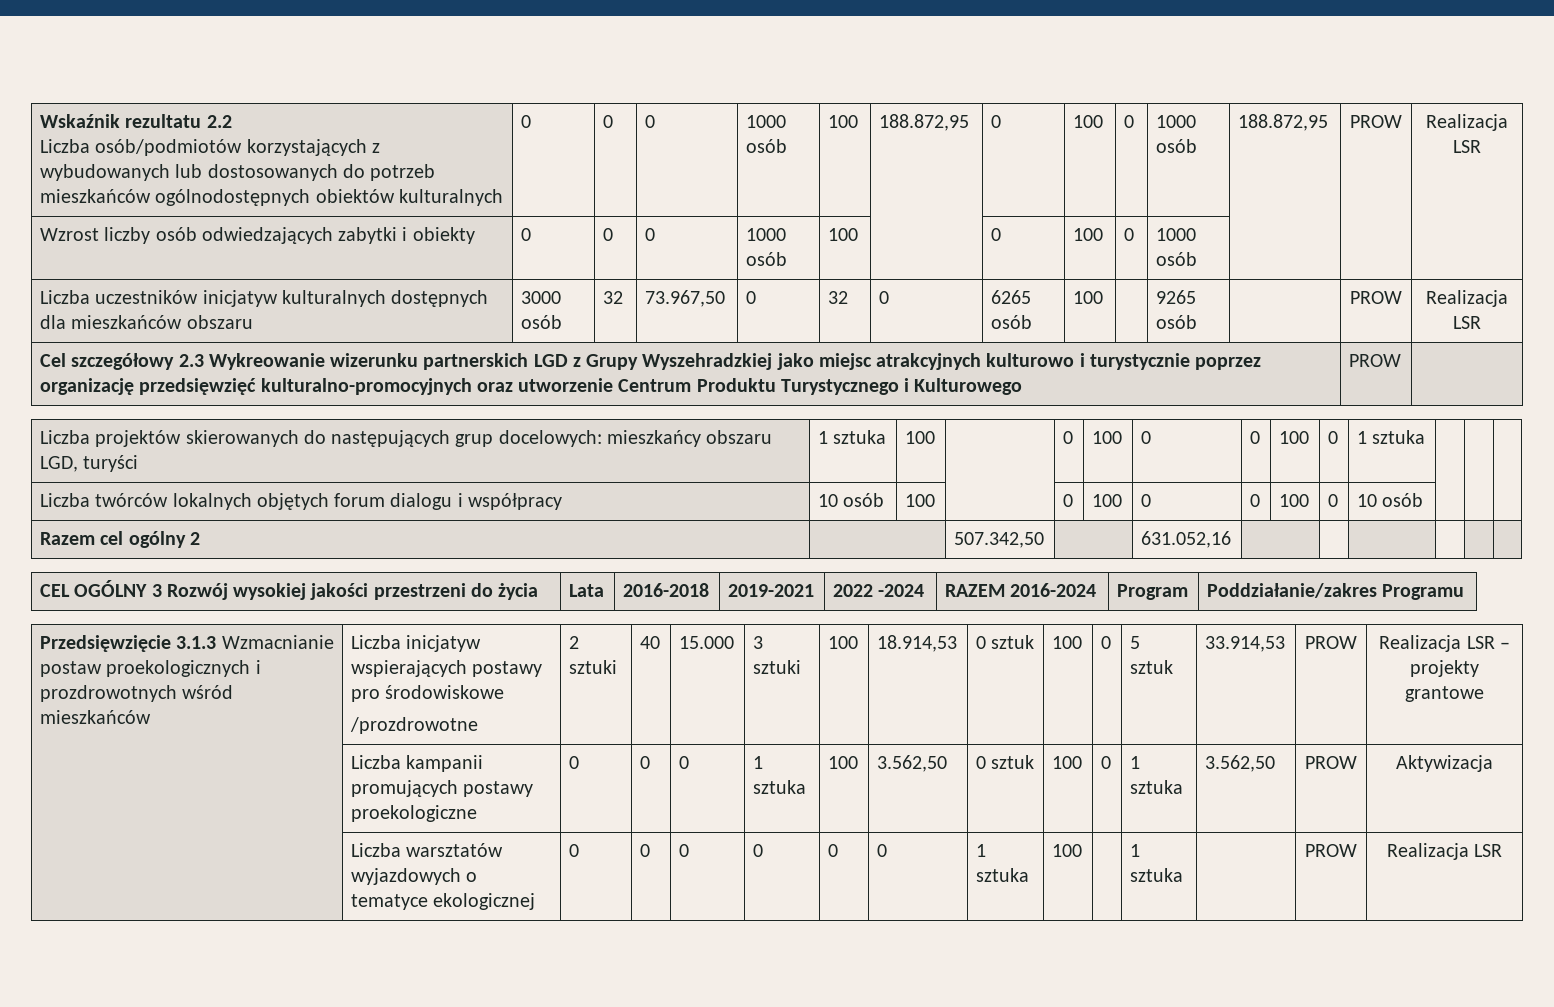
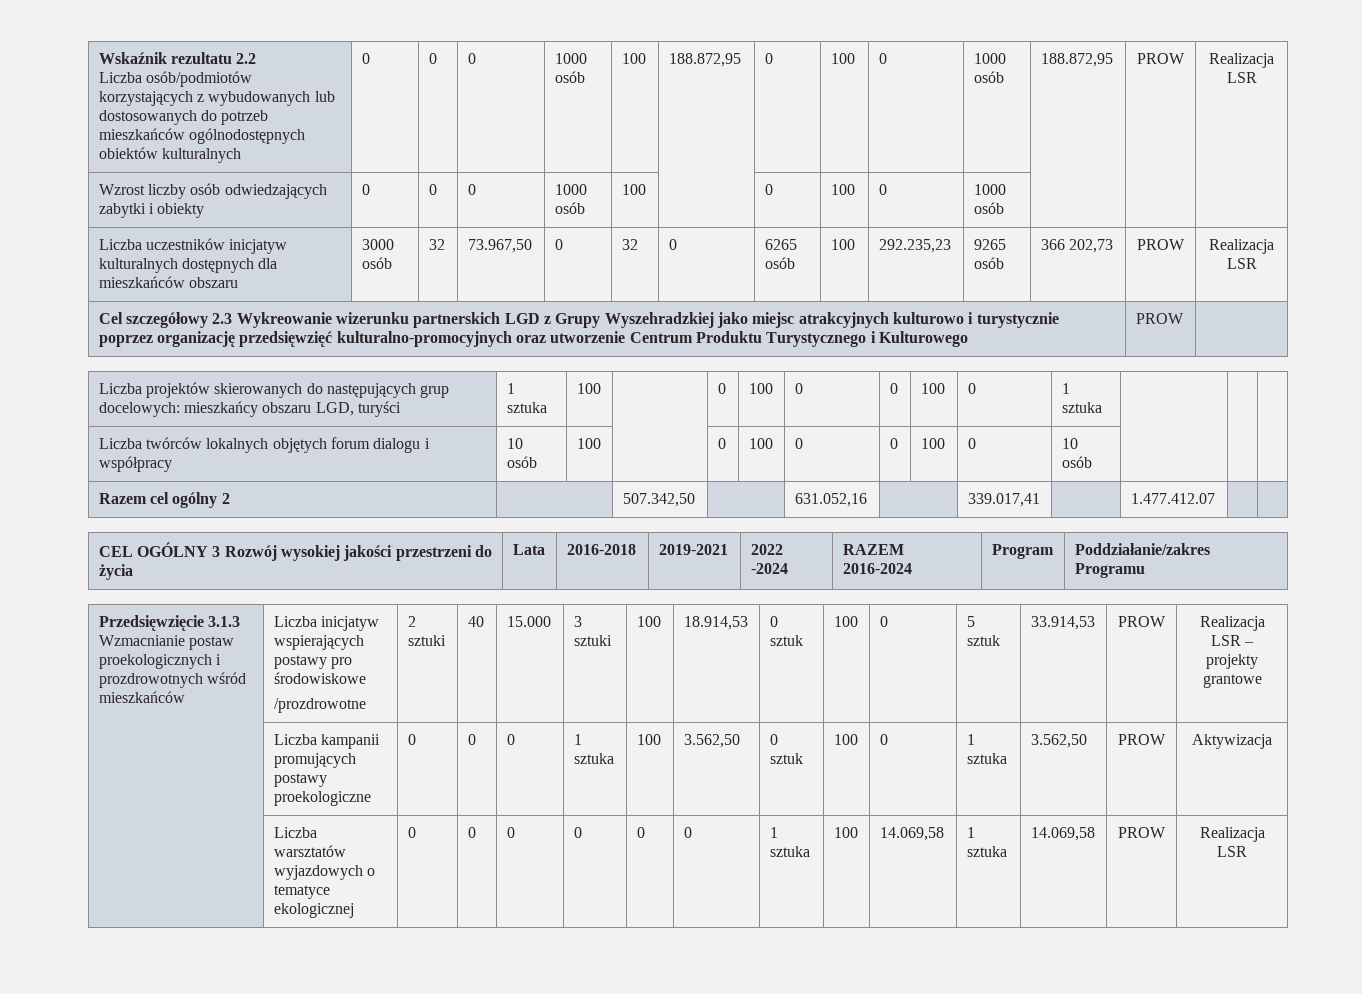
(1104, 297) none -> [878,239,951,253] 292.235,23
(1198, 322) none -> [1040,239,1114,253] 366 202,73
(1232, 539) | | -> [967,493,1040,507] [1130,493,1215,504] 339.017,41 | | 1.477.412.07
[1130,844,1141,857] [1130,868,1184,882] | 1 sztuka | -> [879,827,944,841] [966,827,975,838] [966,846,1007,857] [1030,827,1095,841] 14.069,58 | 1 sztuka | 14.069,58

